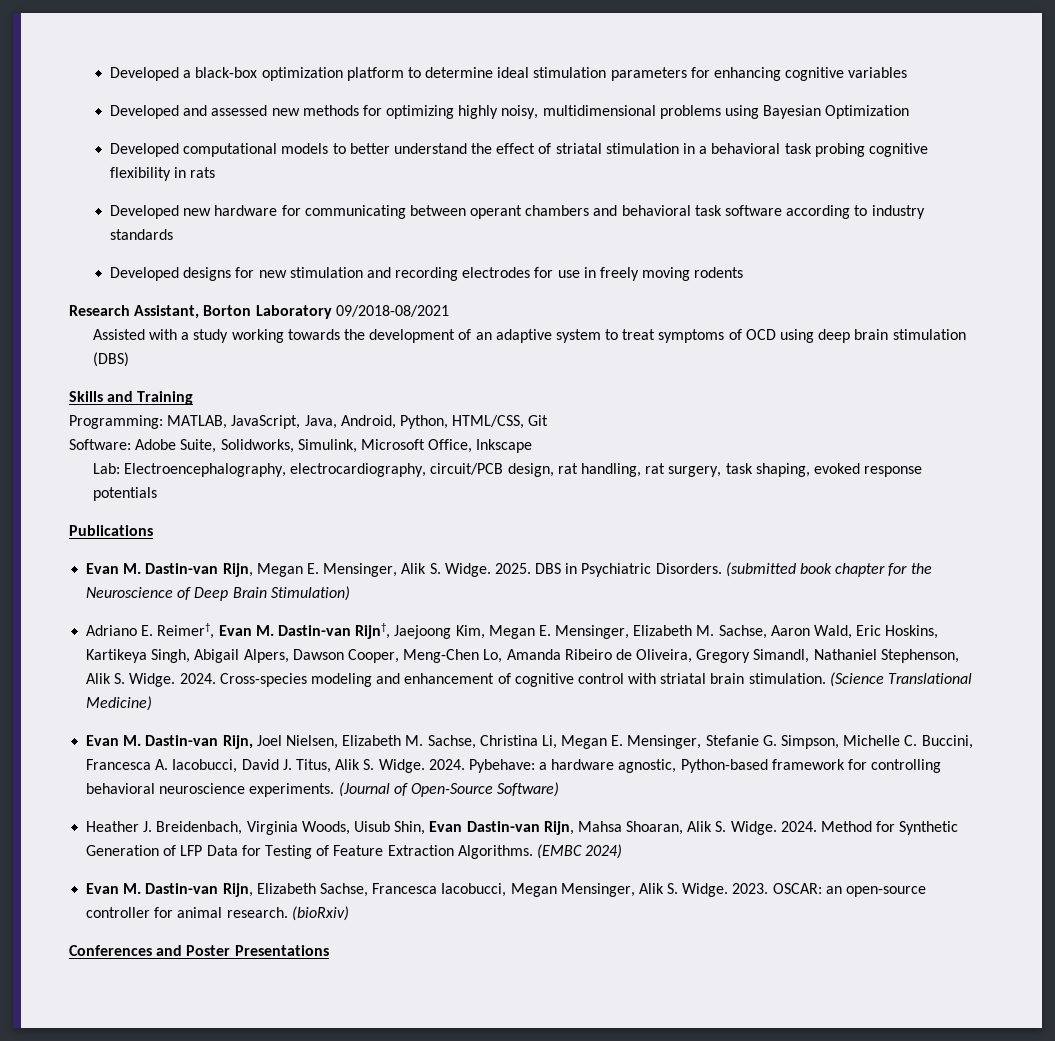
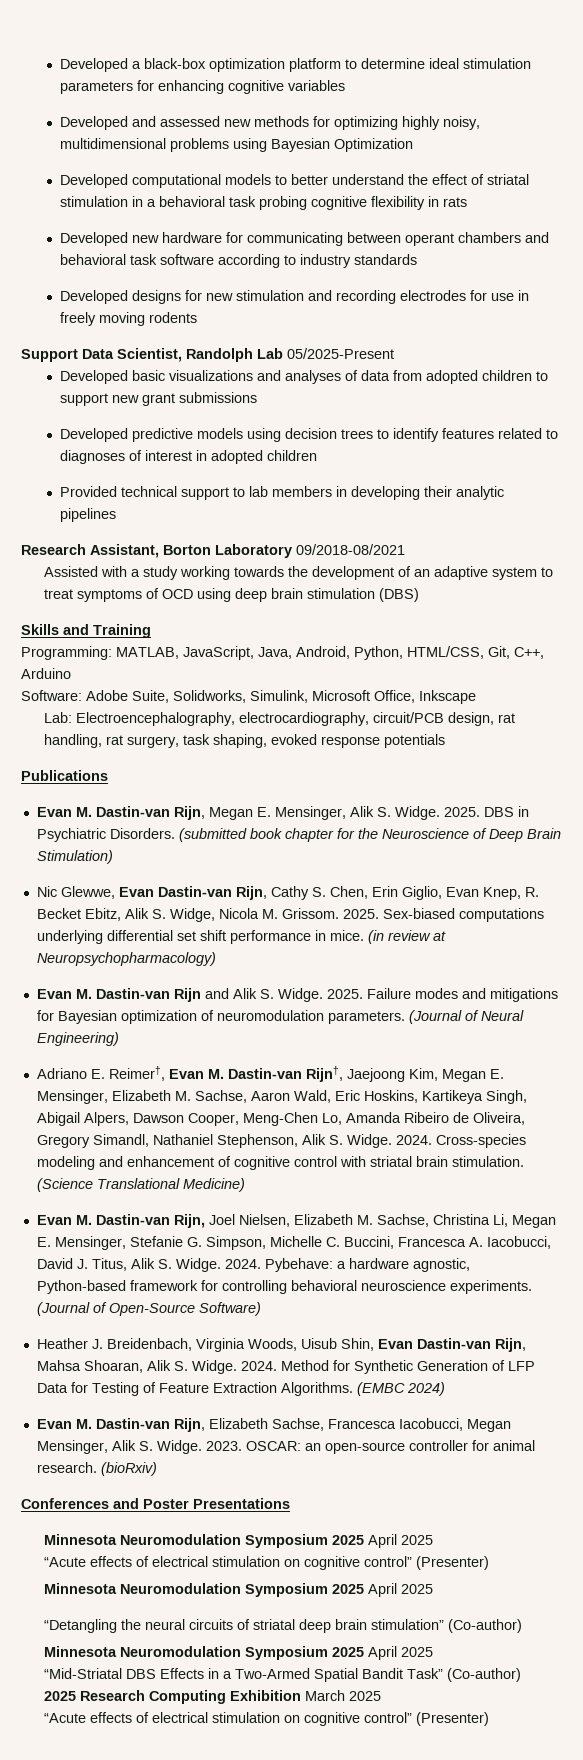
(744, 272) none -> [21,348,394,362] [59,370,548,384] [59,392,257,406] [59,428,558,442] [59,450,317,464] [59,486,504,500] [59,508,116,522] // Support Data Scientist, Randolph Lab 05/2025-Present // Developed basic visualizations and analyses of data from adopted children to support new grant submissions // Developed predictive models using decision trees to identify features related to diagnoses of interest in adopted children // Provided technical support to lab members in developing their analytic pipelines
[528,415,549,426] Git -> [488,646,544,659] [21,668,71,679] Git, C++, Arduino
(350, 593) none -> [36,886,539,900] [36,908,544,922] [36,930,446,944] [36,952,216,966] [36,988,558,1002] [36,1010,524,1024] [36,1032,119,1046] // Nic Glewwe, Evan Dastin-van Rijn, Cathy S. Chen, Erin Giglio, Evan Knep, R. Becket Ebitz, Alik S. Widge, Nicola M. Grissom. 2025. Sex-biased computations underlying differential set shift performance in mice. (in review at Neuropsychopharmacology) // Evan M. Dastin-van Rijn and Alik S. Widge. 2025. Failure modes and mitigations for Bayesian optimization of neuromodulation parameters. (Journal of Neural Engineering)
(329, 950) none -> [43,1534,433,1548] [43,1556,489,1570] [43,1583,433,1597] [43,1619,522,1633] [43,1646,433,1660] [43,1668,521,1682] [43,1690,381,1704] [43,1712,489,1726] // Minnesota Neuromodulation Symposium 2025 April 2025 // “Acute effects of electrical stimulation on cognitive control” (Presenter) // Minnesota Neuromodulation Symposium 2025 April 2025 // “Detangling the neural circuits of striatal deep brain stimulation” (Co-author) // Minnesota Neuromodulation Symposium 2025 April 2025 // “Mid-Striatal DBS Effects in a Two-Armed Spatial Bandit Task” (Co-author) // 2025 Research Computing Exhibition March 2025 // “Acute effects of electrical stimulation on cognitive control” (Presenter)

